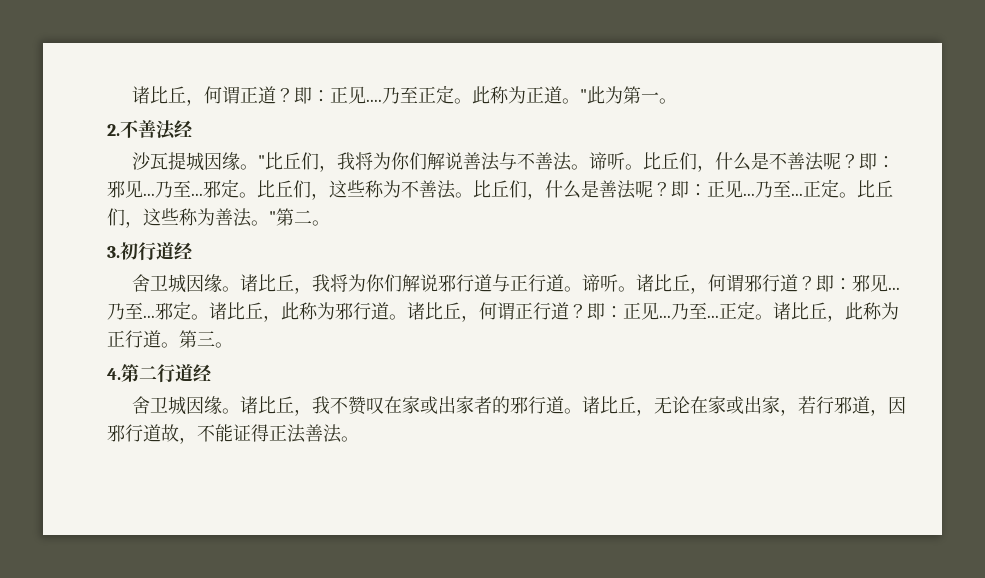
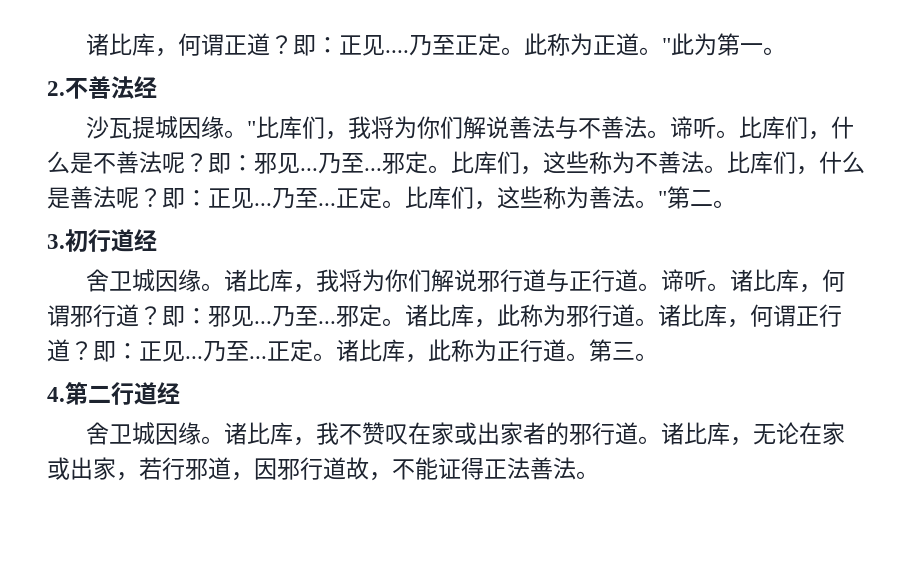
[132,86,187,104] 诸比丘 -> [86,33,156,56] 诸比库
[283,152,302,169] 丘 -> [279,116,303,139] 库
[661,152,680,169] 丘 -> [762,116,786,139] 库
[275,180,293,197] 丘 -> [474,151,497,174] 库
[491,180,509,197] 丘 -> [750,151,773,174] 库
[875,180,893,197] 丘 -> [428,186,451,209] 库
[276,274,295,291] 丘 -> [270,269,294,292] 库
[672,274,691,291] 丘 -> [776,269,800,292] 库
[245,302,263,319] 丘 -> [451,304,474,327] 库
[443,302,461,319] 丘 -> [704,304,727,327] 库
[809,302,827,319] 丘 -> [382,339,405,362] 库
[276,396,295,413] 丘 -> [270,422,294,445] 库
[618,396,637,413] 丘 -> [707,422,731,445] 库

